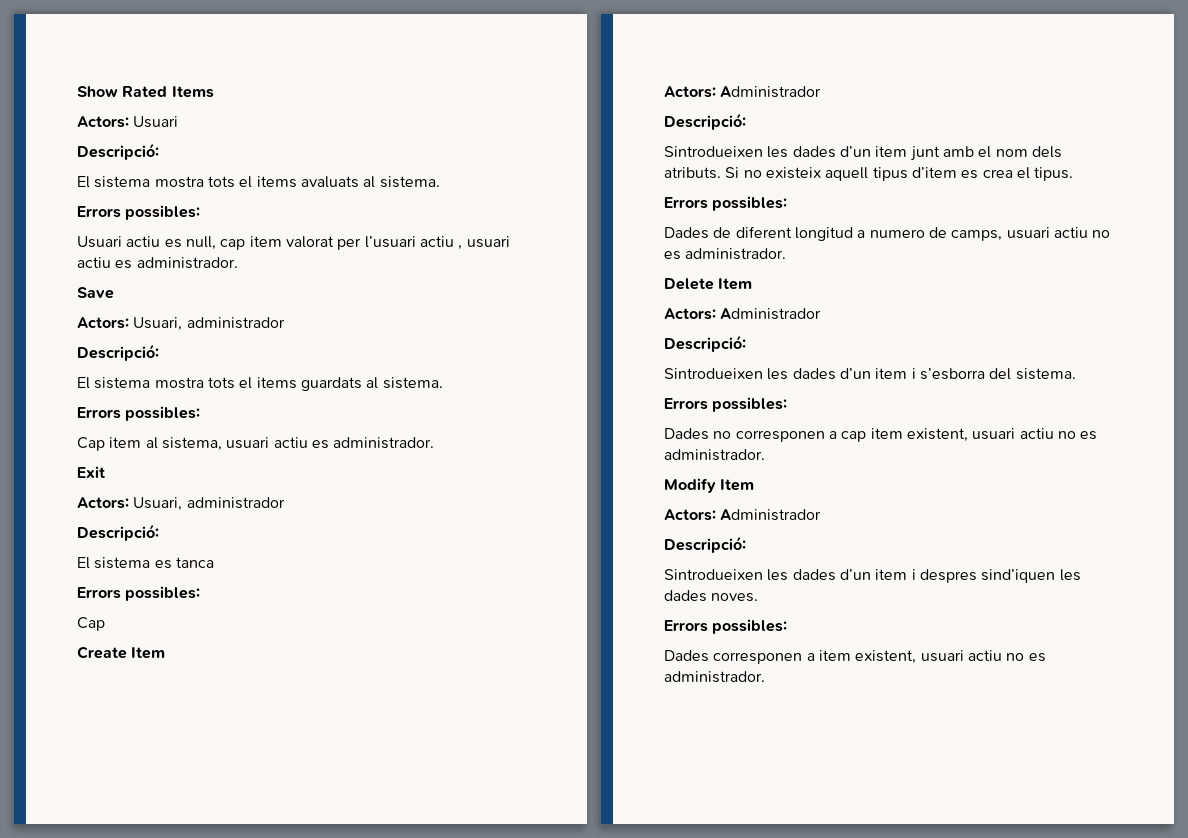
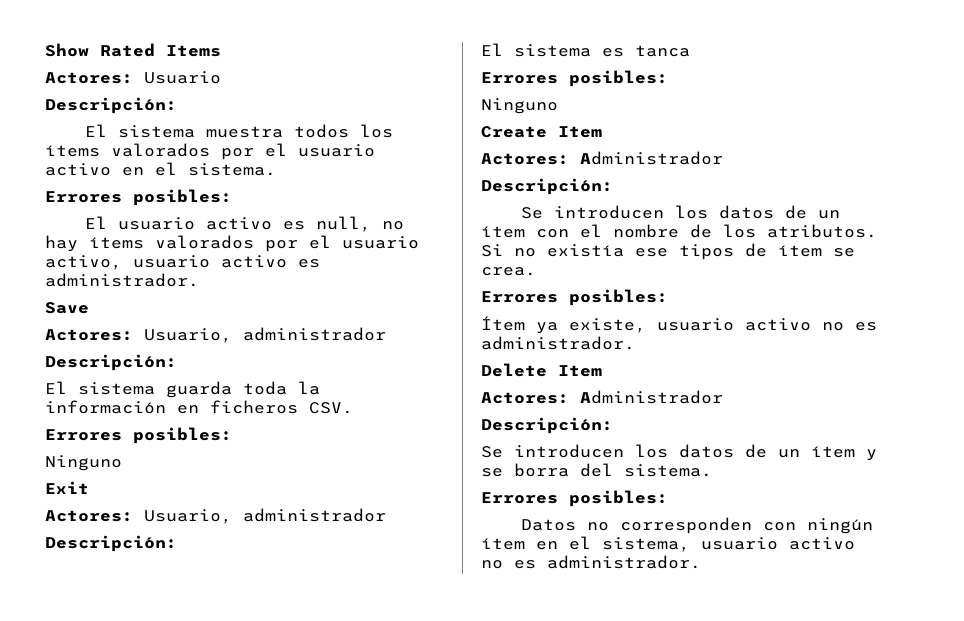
[77,116,179,128] [77,143,159,160] [77,176,440,188] [77,205,201,220] [77,236,510,250] [77,257,111,268] Actors: Usuari // Descripció: // El sistema mostra tots el items avaluats al sistema. // Errors possibles: // Usuari actiu es null, cap item valorat per l’usuari actiu , usuari actiu -> [45,71,221,84] [45,97,177,114] [84,124,393,138] [45,143,375,160] [45,162,276,176] [45,189,232,206] [84,216,404,232] [45,235,419,252] [45,255,287,270] Actores: Usuario // Descripción: // El sistema muestra todos los ítems valorados por el usuario activo en el sistema. // Errores posibles: // El usuario activo es null, no hay ítems valorados por el usuario activo, usuario activo
[77,317,285,331] [77,344,159,361] [77,377,443,391] [77,406,201,421] [77,437,435,451] Actors: Usuari, administrador // Descripció: // El sistema mostra tots el items guardats al sistema. // Errors possibles: // Cap item al sistema, usuari actiu es administrador. -> [45,327,386,343] [45,354,177,371] [45,381,320,398] [45,400,353,414] [45,427,232,444] [45,455,122,471] Actores: Usuario, administrador // Descripción: // El sistema guarda toda la información en ficheros CSV. // Errores posibles: // Ninguno
[77,497,285,511] [77,524,159,541] Actors: Usuari, administrador // Descripció: -> [45,508,386,524] [45,535,177,552] Actores: Usuario, administrador // Descripción:
[77,586,201,601] [77,617,105,631] Errors possibles: // Cap -> [481,70,668,87] [481,98,558,114] Errores posibles: // Ninguno
[664,86,822,98] [664,113,746,130] [664,146,1062,161] [664,167,1074,181] [664,196,788,211] [664,226,1088,241] Actors: Administrador // Descripció: // Sintrodueixen les dades d’un item junt amb el nom dels atributs. Si no existeix aquell tipus d’item es crea el tipus. // Errors possibles: // Dades de diferent longitud a numero de camps, usuari actiu -> [481,151,723,165] [481,178,613,195] [520,205,840,219] [481,224,877,238] [481,243,855,260] [481,267,536,276] [481,289,668,306] [481,316,811,334] Actores: Administrador // Descripción: // Se introducen los datos de un ítem con el nombre de los atributos. Si no existía ese tipos de ítem se crea. // Errores posibles: // Ítem ya existe, usuario activo
[664,308,822,320] [664,335,746,352] [664,368,1076,380] [664,397,788,412] [664,428,1098,442] [664,449,765,461] [664,478,755,493] [664,509,822,521] [664,536,746,553] [664,569,1081,583] [664,590,759,602] [664,619,788,634] [664,650,1002,664] Actors: Administrador // Descripció: // Sintrodueixen les dades d’un item i s’esborra del sistema. // Errors possibles: // Dades no corresponen a cap item existent, usuari actiu no es administrador. // Modify Item // Actors: Administrador // Descripció: // Sintrodueixen les dades d’un item i despres sind’iquen les dades noves. // Errors possibles: // Dades corresponen a item existent, usuari actiu -> [481,390,723,404] [481,417,613,434] [481,444,877,461] [481,463,712,477] [481,490,668,507] [520,517,873,534] [481,536,855,552] Actores: Administrador // Descripción: // Se introducen los datos de un ítem y se borra del sistema. // Errores posibles: // Datos no corresponden con ningún ítem en el sistema, usuario activo

